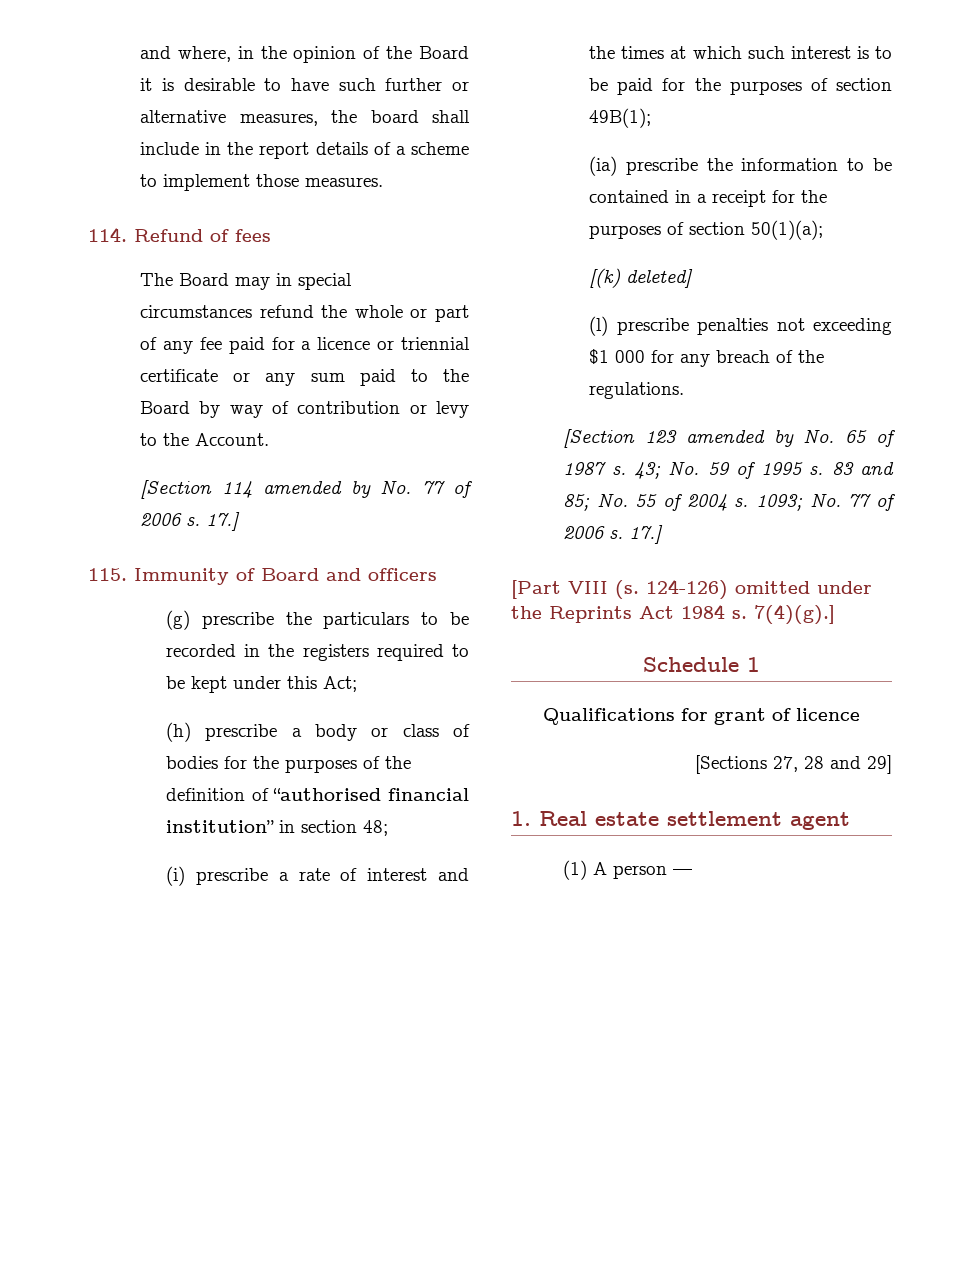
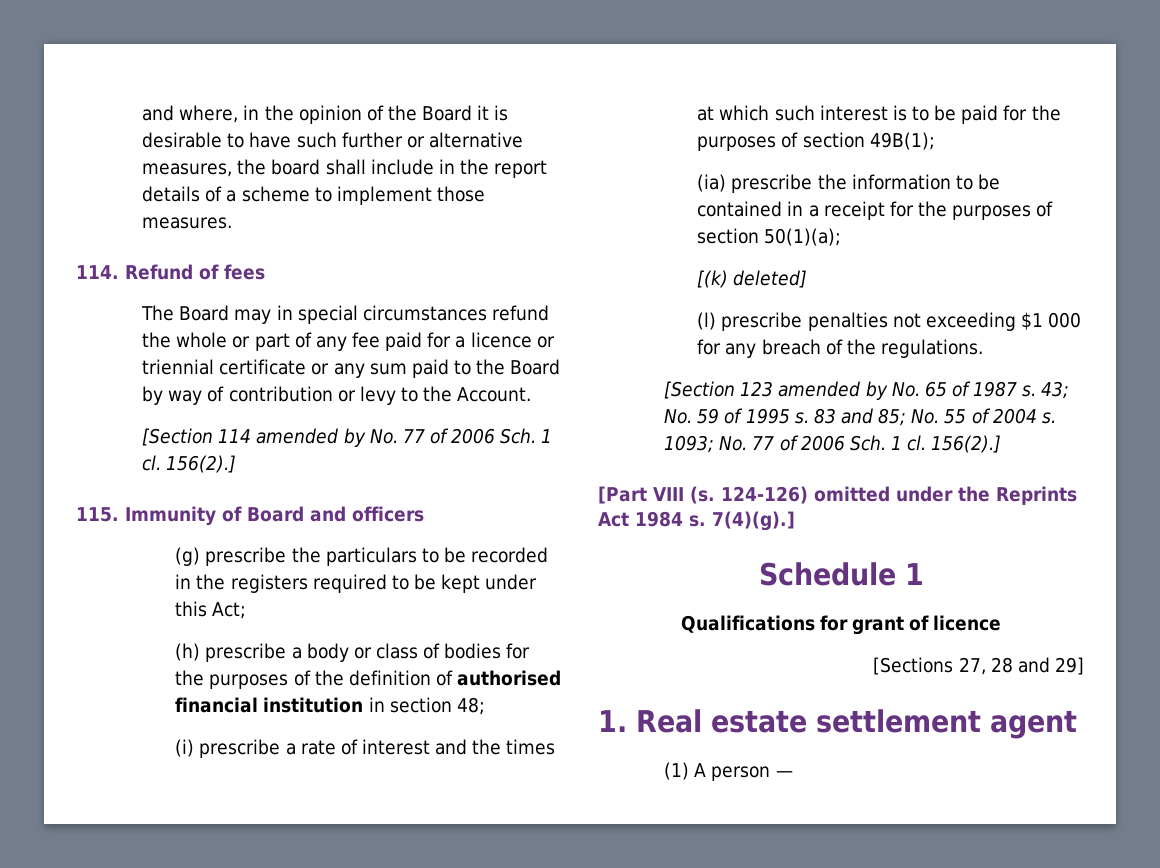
[186,512,241,531] s. 17.] -> [500,428,553,444] [142,455,237,473] Sch. 1 cl. 156(2).]
[273,788,469,801] [166,820,275,833] “authorised financial institution” -> [457,670,562,686] [175,697,364,713] authorised financial institution
[609,525,664,544] s. 17.] -> [849,435,1002,453] Sch. 1 cl. 156(2).]

